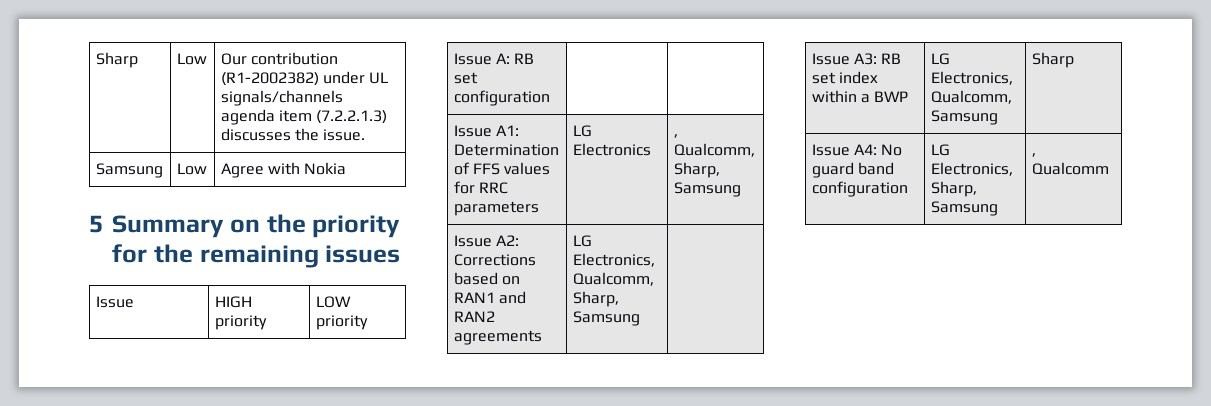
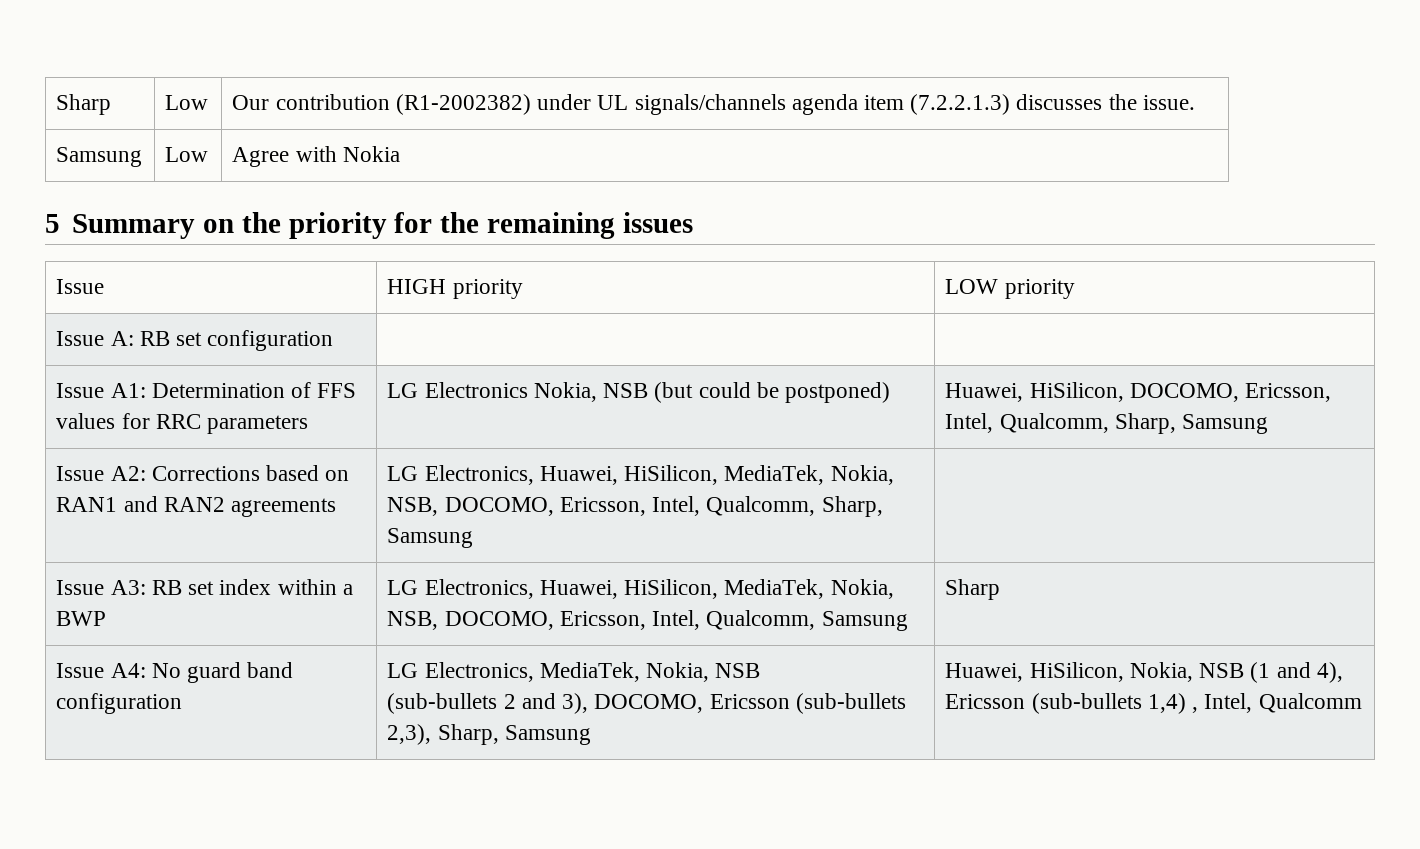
[673,134,678,138] | , -> [533,382,890,403] [945,382,1332,402] [945,413,994,433] Nokia, NSB (but could be postponed) | Huawei, HiSilicon, DOCOMO, Ericsson, Intel,
(655, 260) none -> [539,465,894,485] [387,496,701,516] Huawei, HiSilicon, MediaTek, Nokia, NSB, DOCOMO, Ericsson, Intel,
(1013, 78) none -> [539,579,894,599] [387,610,701,630] Huawei, HiSilicon, MediaTek, Nokia, NSB, DOCOMO, Ericsson, Intel,
[930,181,977,197] [930,201,998,216] [1031,153,1036,157] Sharp, Samsung | , -> [539,662,761,682] [387,693,906,714] [387,724,591,745] [945,662,1343,683] [945,693,1253,714] MediaTek, Nokia, NSB // (sub-bullets 2 and 3), DOCOMO, Ericsson (sub-bullets 2,3), Sharp, Samsung | Huawei, HiSilicon, Nokia, NSB (1 and 4), Ericsson (sub-bullets 1,4) , Intel,

